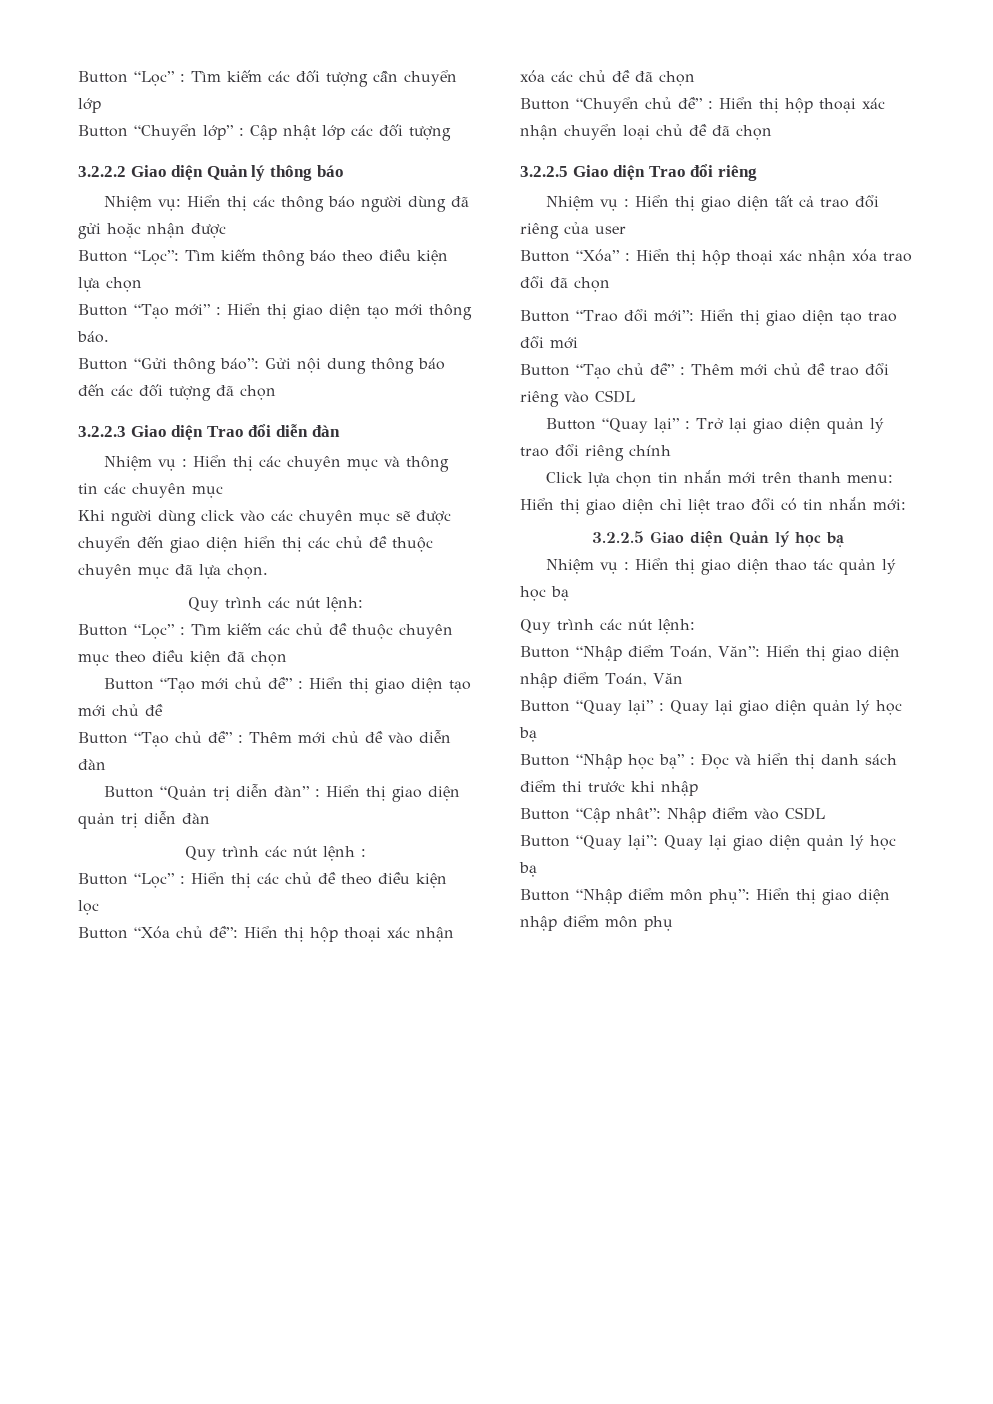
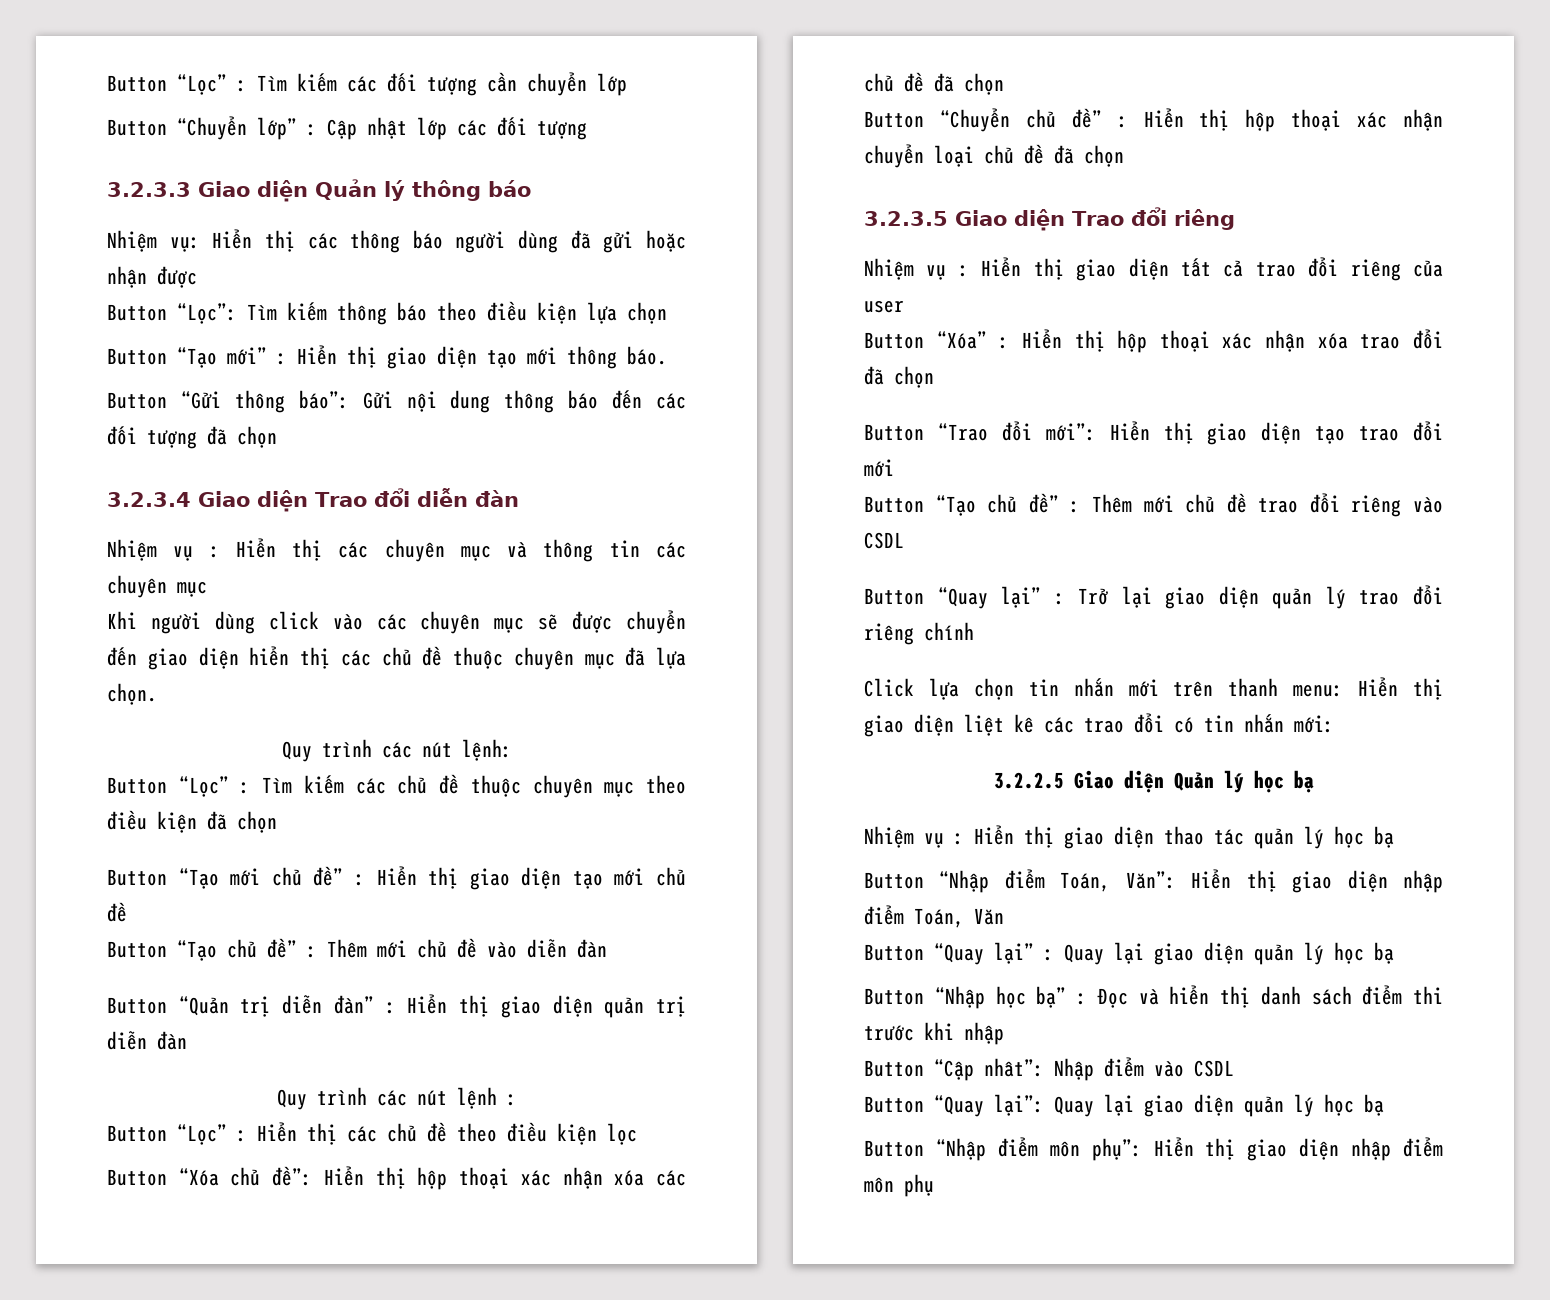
[78,166,126,177] 3.2.2.2 -> [107,182,191,197] 3.2.3.3
[78,426,126,437] 3.2.2.3 -> [107,492,191,507] 3.2.3.4
[520,166,568,177] 3.2.2.5 -> [864,211,948,226] 3.2.3.5
[660,499,710,514] chỉ liệt -> [964,714,1074,736] liệt kê các
[520,619,695,634] // Quy trình các nút lệnh: -> (1394, 837) none

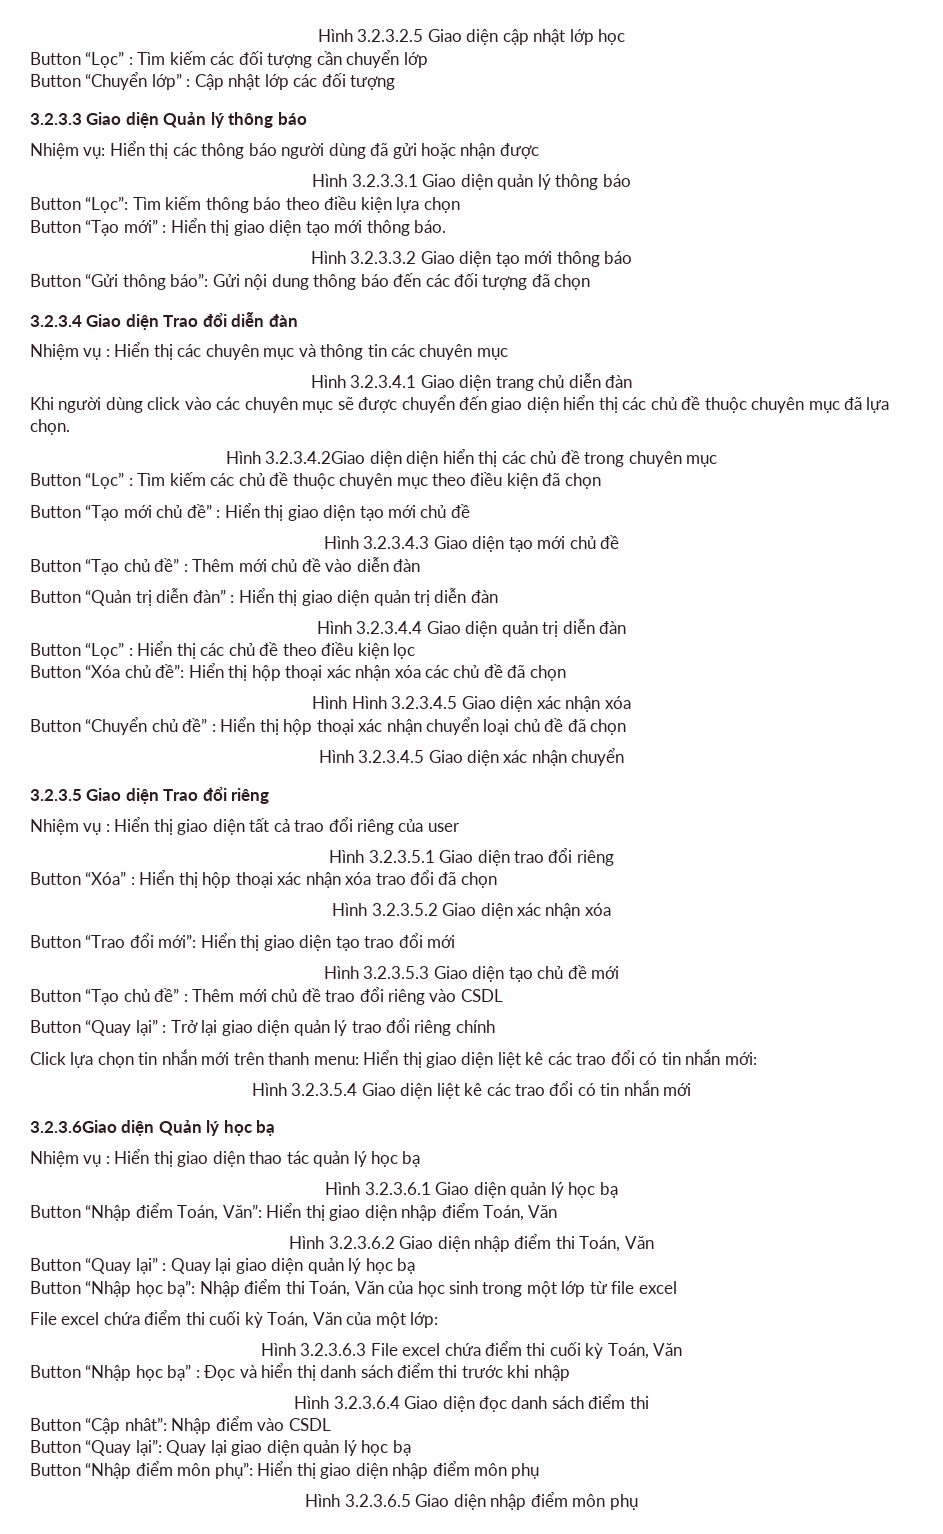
(107, 83) none -> [317,29,626,45] Hình 3.2.3.2.5 Giao diện cập nhật lớp học //
(197, 277) none -> [312,174,631,190] // Hình 3.2.3.3.1 Giao diện quản lý thông báo
(667, 355) none -> [310,251,633,267] // Hình 3.2.3.3.2 Giao diện tạo mới thông báo
(207, 589) none -> [310,373,633,391] // Hình 3.2.3.4.1 Giao diện trang chủ diễn đàn
[281,739,512,762] Quy trình các nút lệnh: -> [225,449,718,467] Hình 3.2.3.4.2Giao diện diện hiển thị các chủ đề trong chuyên mục
(127, 912) none -> [323,535,620,552] // Hình 3.2.3.4.3 Giao diện tạo mới chủ đề
[276,1087,517,1110] Quy trình các nút lệnh : -> [316,619,627,637] Hình 3.2.3.4.4 Giao diện quản trị diễn đàn
(1004, 84) none -> [312,696,631,712] // Hình Hình 3.2.3.4.5 Giao diện xác nhận xóa
(1124, 156) none -> [318,748,625,766] // Hình 3.2.3.4.5 Giao diện xác nhận chuyển
(904, 306) none -> [329,848,614,866] // Hình 3.2.3.5.1 Giao diện trao đổi riêng
(934, 377) none -> [332,903,611,919] // Hình 3.2.3.5.2 Giao diện xác nhận xóa
(894, 468) none -> [323,965,620,982] // Hình 3.2.3.5.3 Giao diện tạo chủ đề mới
[993,770,1114,789] 3.2.2.5 Giao -> [251,1080,692,1099] [30,1120,117,1133] Hình 3.2.3.5.4 Giao diện liệt kê các trao đổi có tin nhắn mới // 3.2.3.6Giao
(1394, 837) none -> [325,1182,618,1198] // Hình 3.2.3.6.1 Giao diện quản lý học bạ
(1004, 916) none -> [289,1234,654,1252] // Hình 3.2.3.6.2 Giao diện nhập điểm thi Toán, Văn
(1394, 953) none -> [30,1279,677,1297] [30,1310,439,1328] [260,1341,683,1359] // Button “Nhập học bạ”: Nhập điểm thi Toán, Văn của học sinh trong một lớp từ file excel // File excel chứa điểm thi cuối kỳ Toán, Văn của một lớp: // Hình 3.2.3.6.3 File excel chứa điểm thi cuối kỳ Toán, Văn
(1004, 1033) none -> [294,1394,649,1412] // Hình 3.2.3.6.4 Giao diện đọc danh sách điểm thi
(934, 1185) none -> [305,1492,638,1510] // Hình 3.2.3.6.5 Giao diện nhập điểm môn phụ

